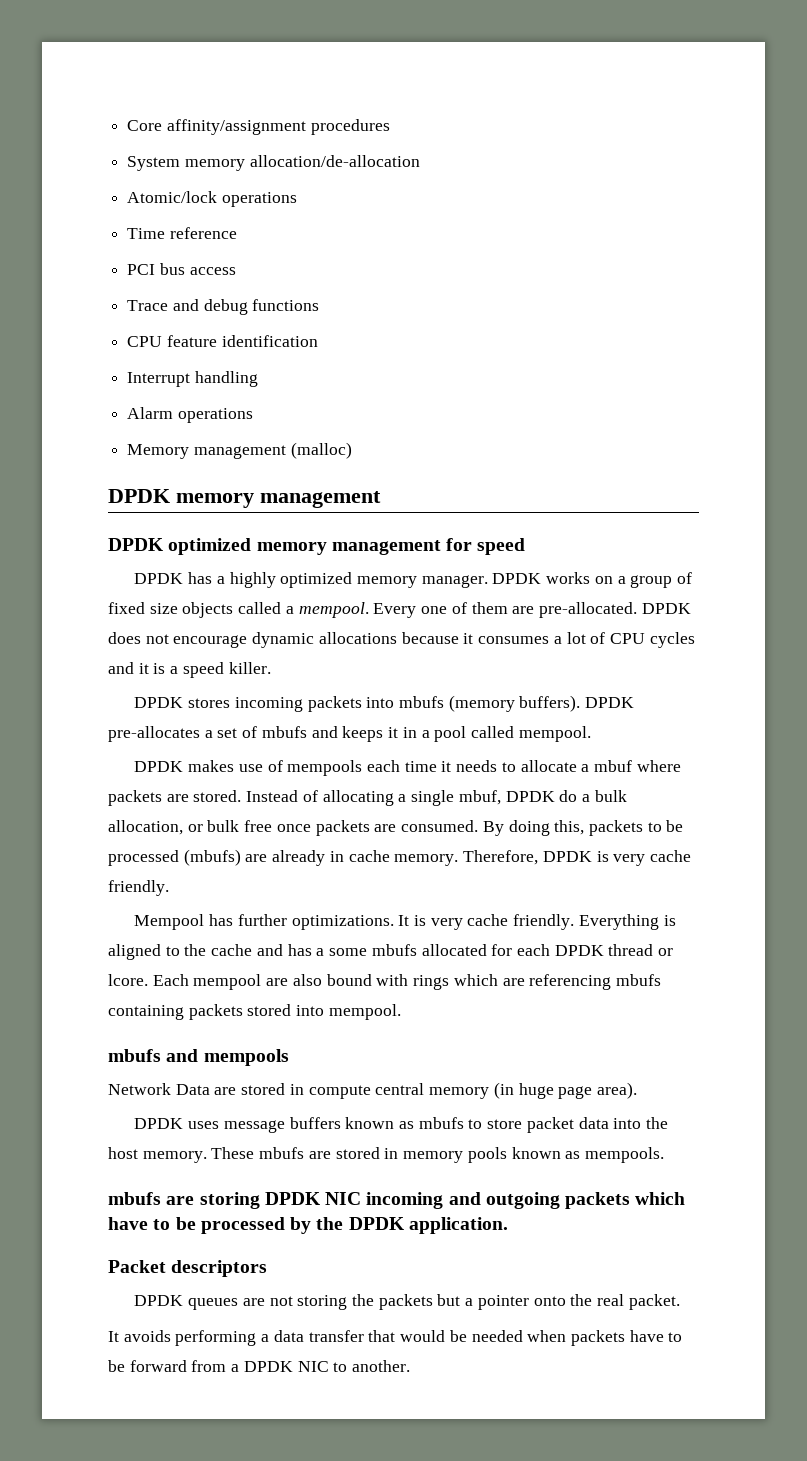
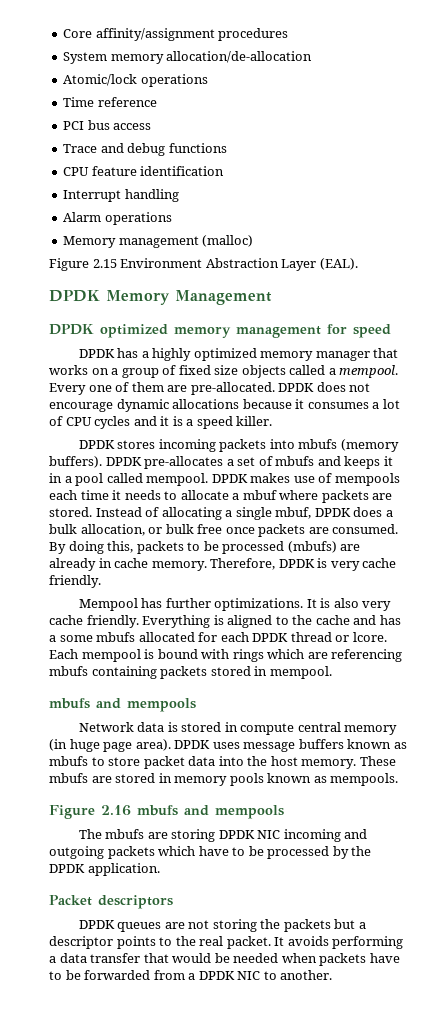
[108,489,381,508] // DPDK memory management -> [49,258,358,271] [49,290,272,305] // Figure 2.15 Environment Abstraction Layer (EAL). // DPDK Memory Management
[421,573,542,588] manager. DPDK -> [315,348,399,361] manager that
(591, 734) // -> (209, 479) none
[559,790,578,802] do -> [353,507,383,517] does
(426, 920) none -> [333,598,359,608] also
[266,974,322,986] are also -> [144,649,155,659] is
[296,1005,325,1016] into -> [254,666,268,676] in
[175,1084,237,1095] Data are -> [137,722,178,732] data is
(637, 1090) // -> (171, 745) none
(664, 1155) none -> [49,805,284,819] [78,829,102,839] Figure 2.16 mbufs and mempools // The
[477,1295,566,1310] pointer onto -> [49,936,173,949] descriptor points to
(680, 1302) // -> (271, 942) none
[129,1360,187,1372] forward -> [84,970,151,980] forwarded

